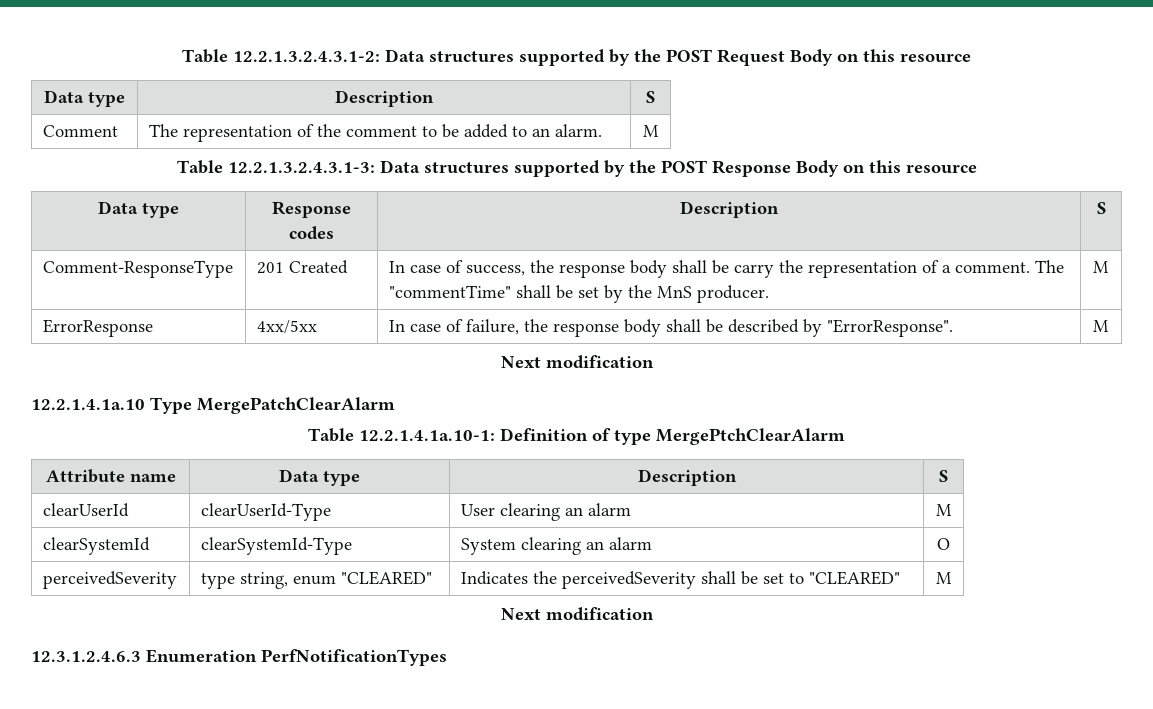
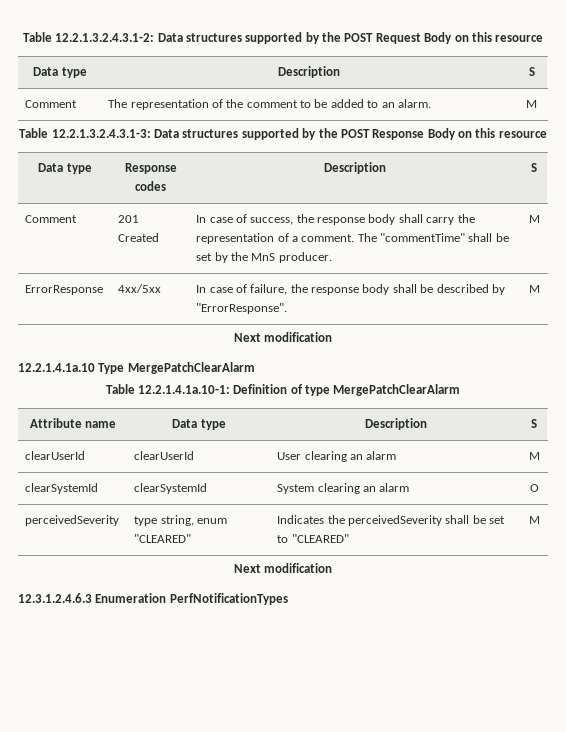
[42,260,233,278] Comment-ResponseType -> [25,215,78,223] Comment
[711,260,729,274] be -> (423, 218) none
[656,428,845,445] MergePtchClearAlarm -> [333,384,461,396] MergePatchClearAlarm
[200,503,331,521] clearUserId-Type -> [134,451,195,460] clearUserId
[200,537,352,555] clearSystemId-Type -> [134,483,208,494] clearSystemId

